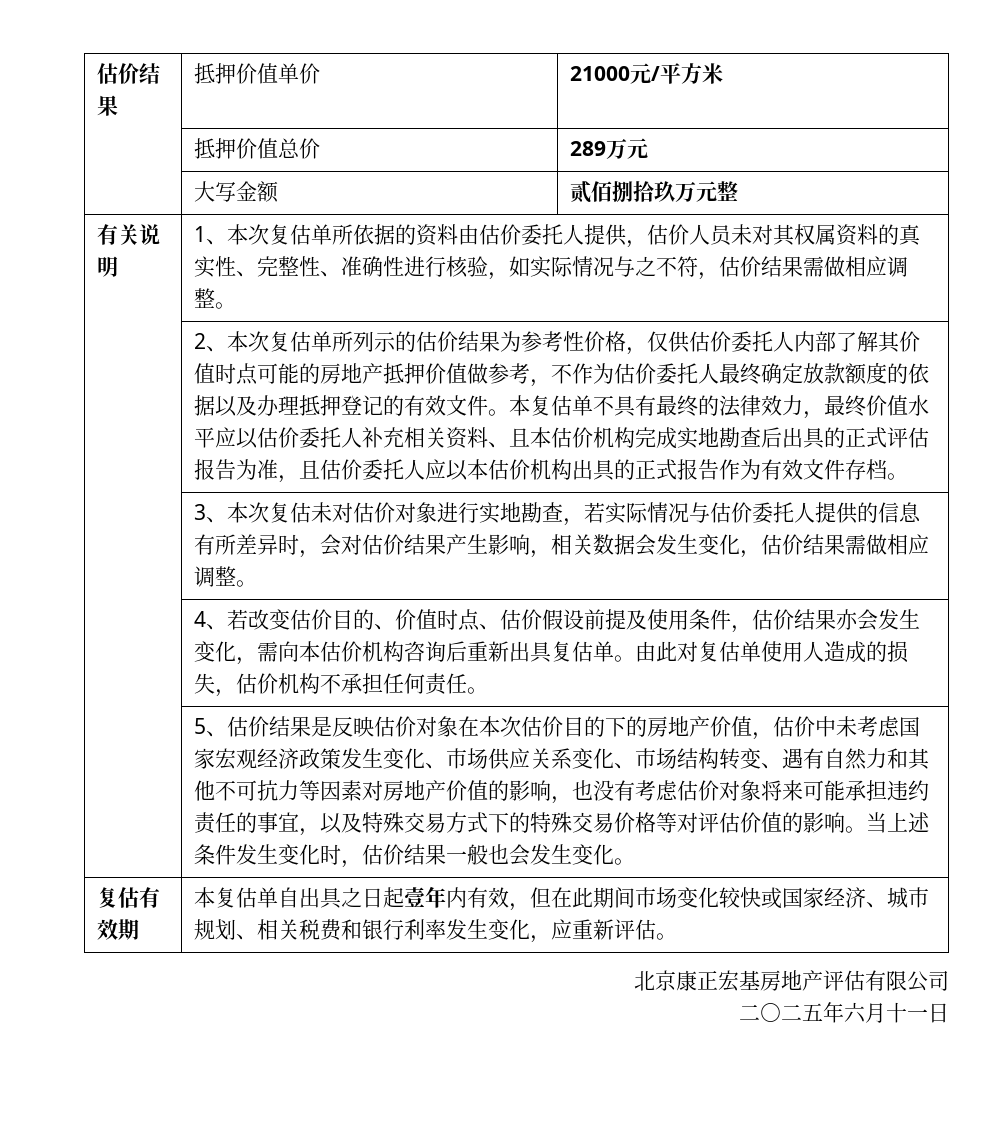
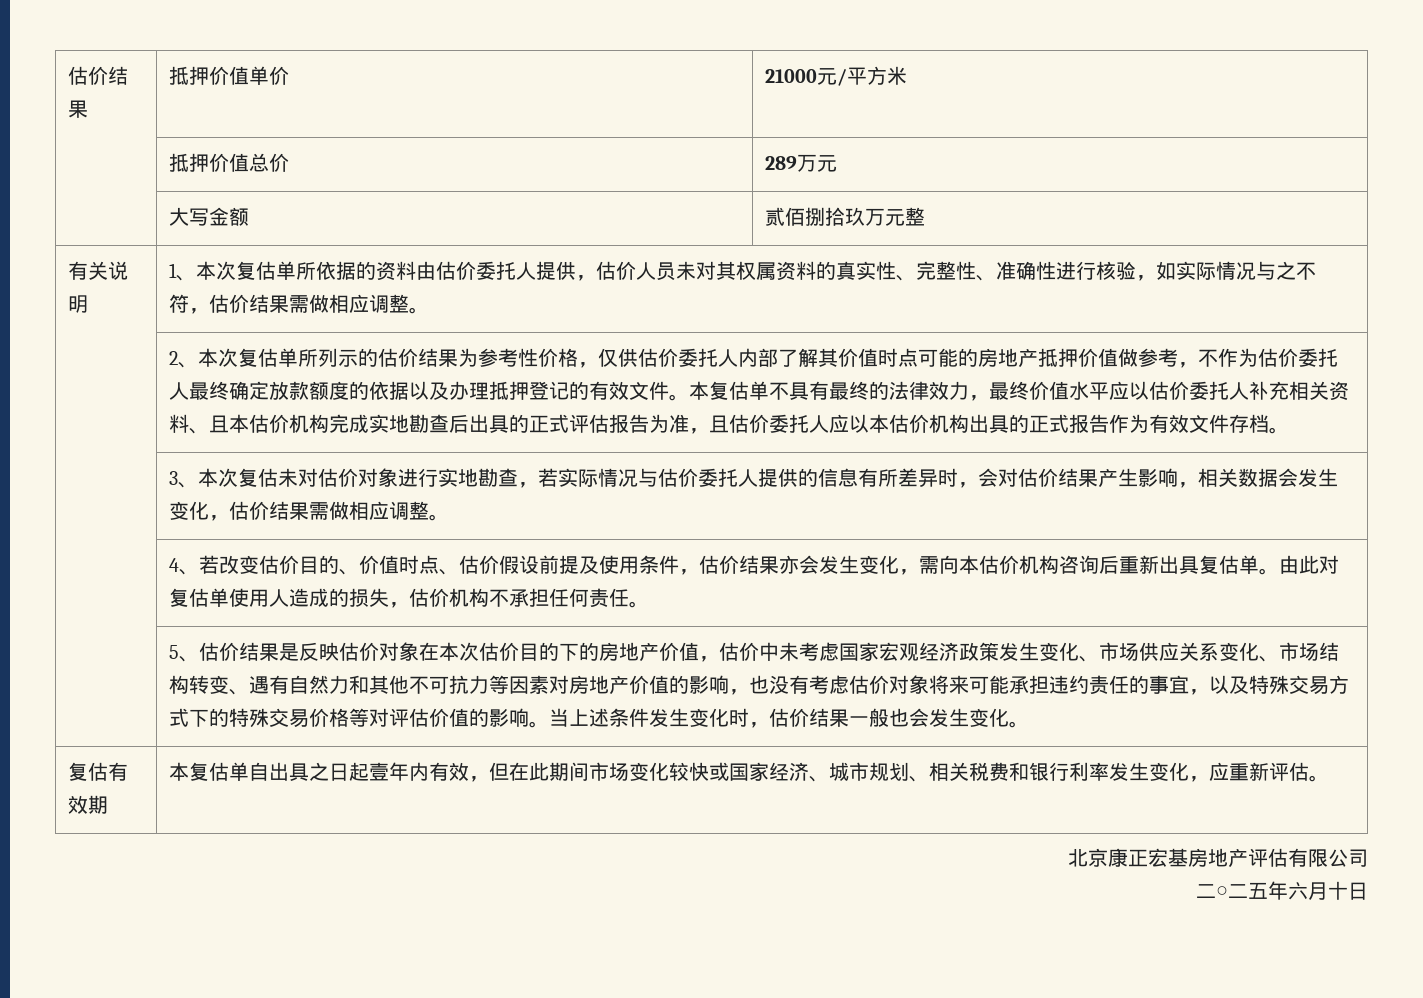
[907,1009,928,1020] 一 -> (1348, 890) none

